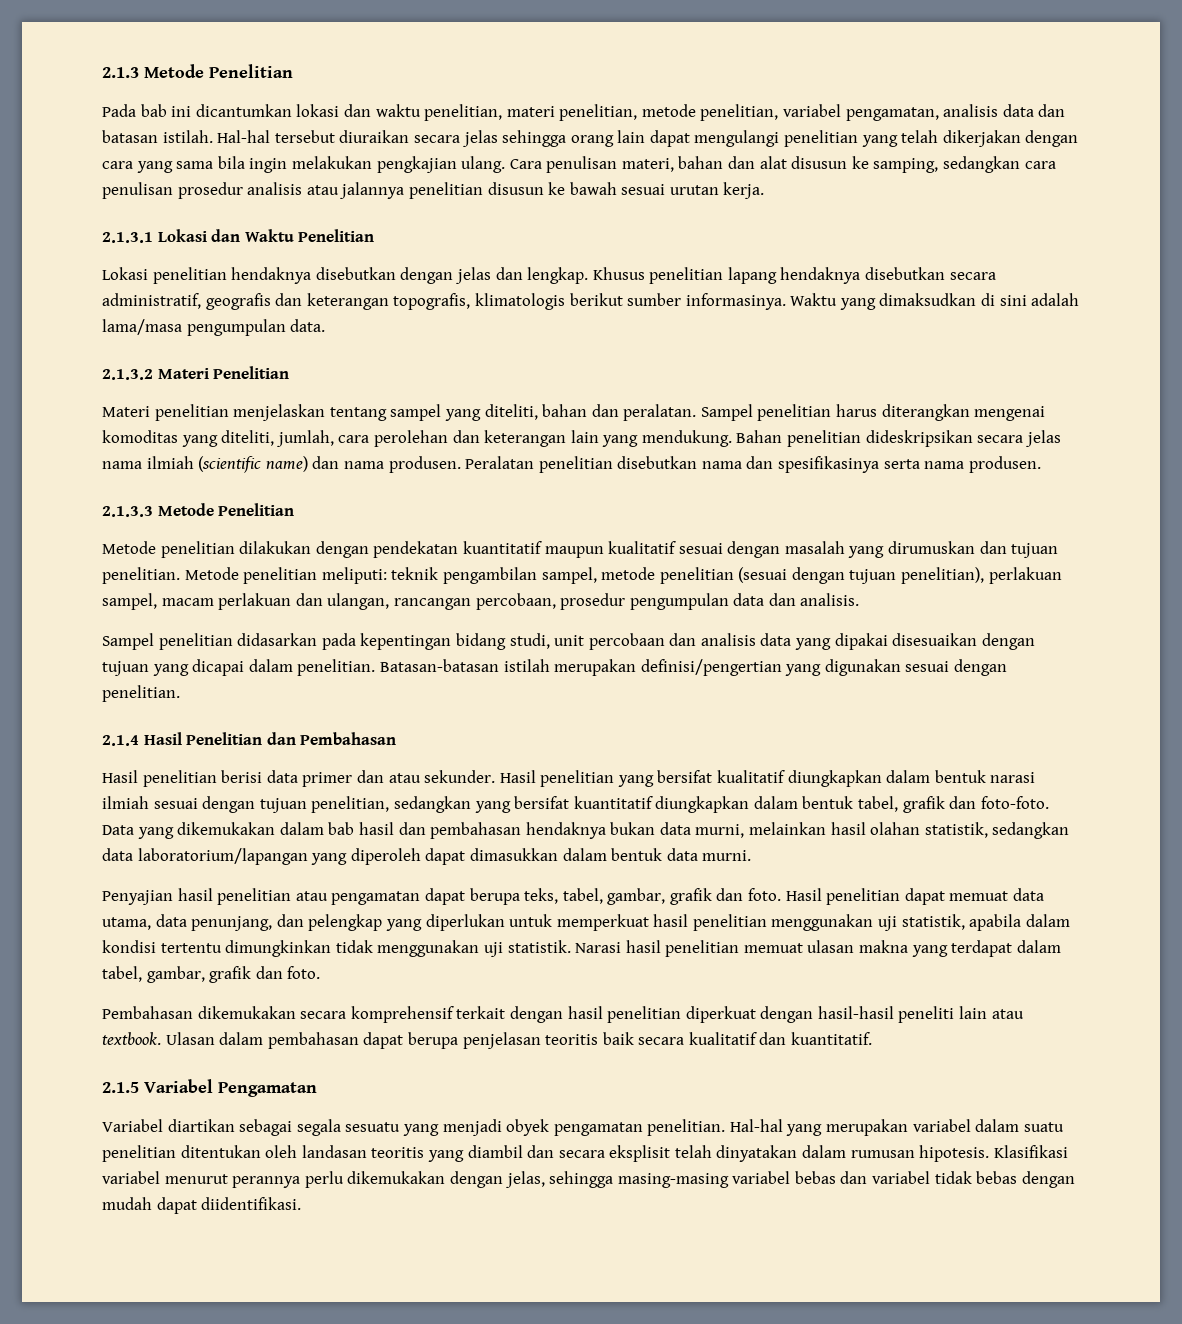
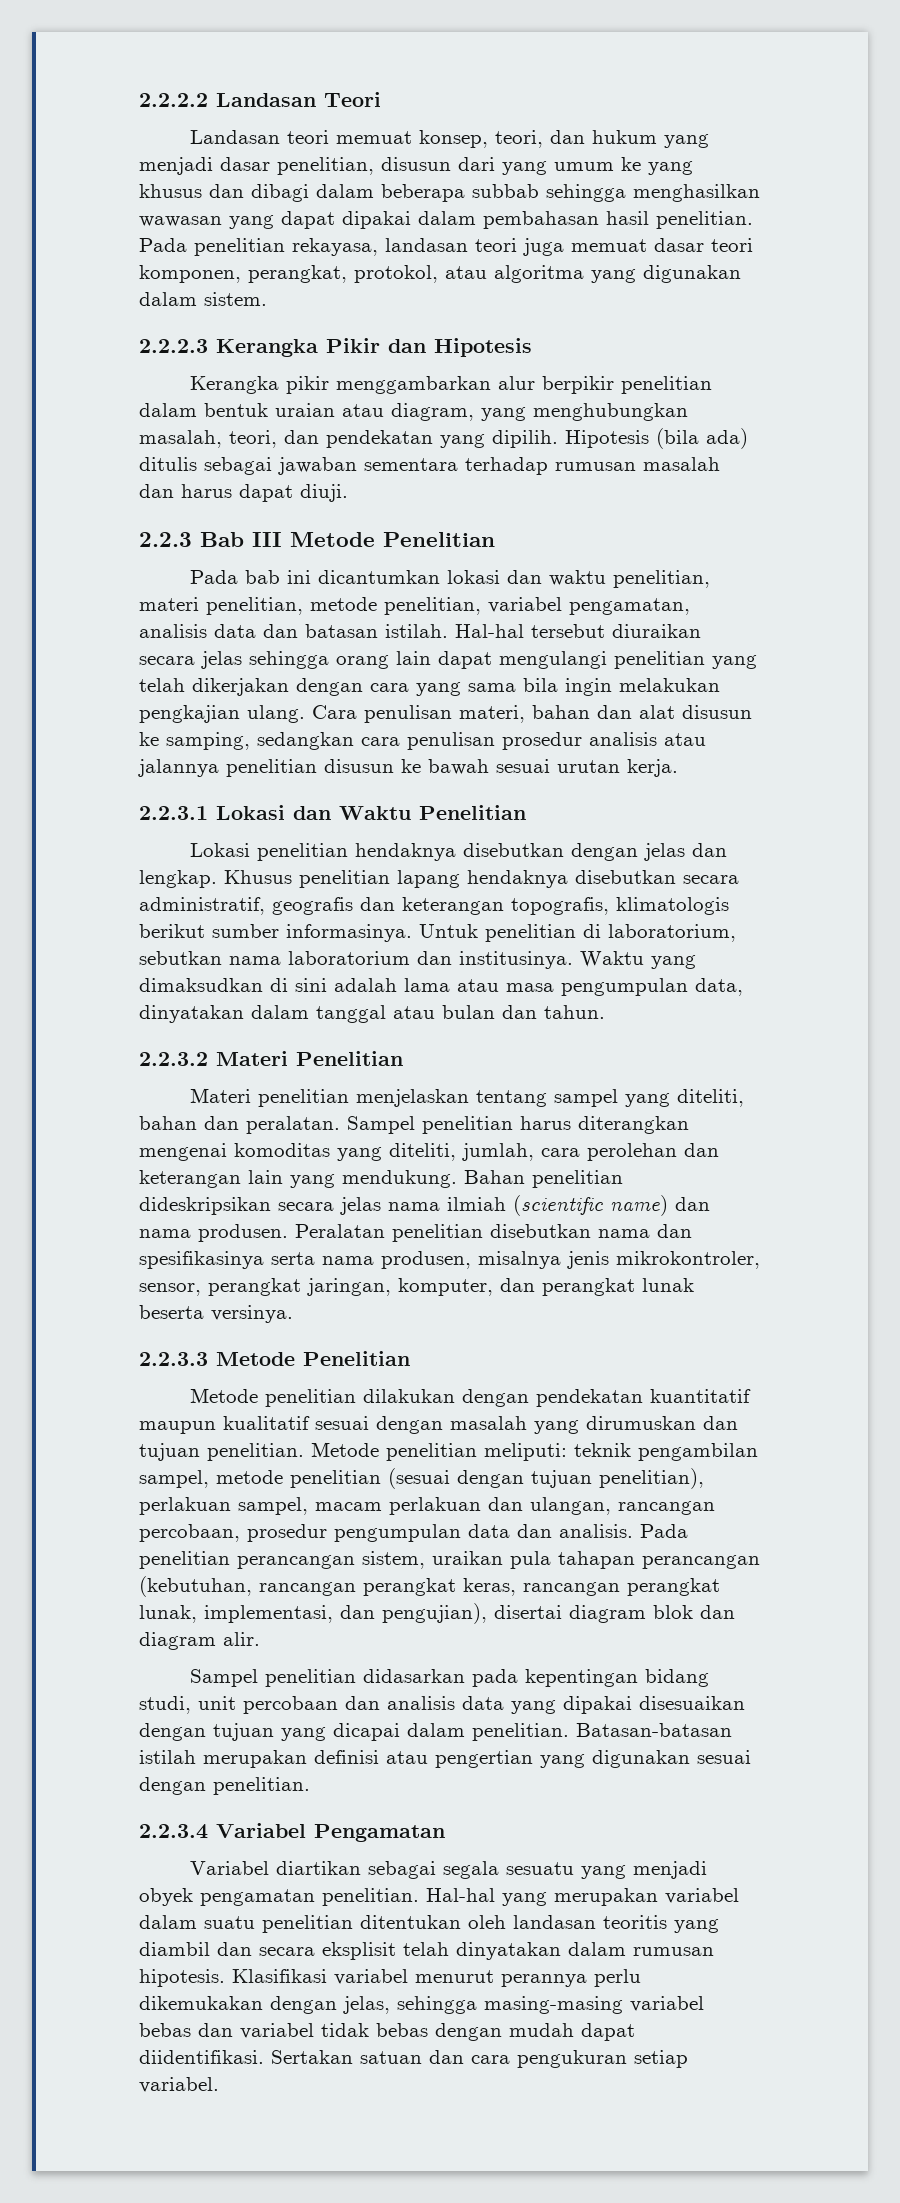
[102,67,139,78] 2.1.3 -> [139,92,381,107] [189,130,709,148] [139,157,693,175] [139,184,760,202] [139,211,753,229] [139,238,753,256] [139,265,741,283] [139,292,267,306] [139,338,532,357] [189,376,712,394] [139,403,688,421] [139,428,748,449] [139,457,720,475] [139,484,348,502] [139,532,282,547] 2.2.2.2 Landasan Teori // Landasan teori memuat konsep, teori, dan hukum yang menjadi dasar penelitian, disusun dari yang umum ke yang khusus dan dibagi dalam beberapa subbab sehingga menghasilkan wawasan yang dapat dipakai dalam pembahasan hasil penelitian. Pada penelitian rekayasa, landasan teori juga memuat dasar teori komponen, perangkat, protokol, atau algoritma yang digunakan dalam sistem. // 2.2.2.3 Kerangka Pikir dan Hipotesis // Kerangka pikir menggambarkan alur berpikir penelitian dalam bentuk uraian atau diagram, yang menghubungkan masalah, teori, dan pendekatan yang dipilih. Hipotesis (bila ada) ditulis sebagai jawaban sementara terhadap rumusan masalah dan harus dapat diuji. // 2.2.3 Bab III
[102,232,153,243] 2.1.3.1 -> [139,806,208,820] 2.2.3.1
(786, 301) none -> [419,924,736,942] [139,951,573,969] Untuk penelitian di laboratorium, sebutkan nama laboratorium dan institusinya.
[102,319,326,336] [102,369,153,380] lama/masa pengumpulan data. // 2.1.3.2 -> [404,978,743,996] [139,1005,605,1023] [139,1052,208,1066] lama atau masa pengumpulan data, dinyatakan dalam tanggal atau bulan dan tahun. // 2.2.3.2
[968,456,1041,473] [102,506,153,517] produsen. // 2.1.3.3 -> [381,1251,760,1269] [139,1278,694,1296] [139,1305,293,1323] [139,1352,208,1366] produsen, misalnya jenis mikrokontroler, sensor, perangkat jaringan, komputer, dan perangkat lunak beserta versinya. // 2.2.3.3
(860, 599) none -> [640,1524,688,1538] [139,1551,760,1569] [139,1576,720,1597] [139,1603,735,1624] [139,1632,260,1650] Pada penelitian perancangan sistem, uraikan pula tahapan perancangan (kebutuhan, rancangan perangkat keras, rancangan perangkat lunak, implementasi, dan pengujian), disertai diagram blok dan diagram alir.
[640,659,782,676] definisi/pengertian -> [314,1750,533,1768] definisi atau pengertian
[102,732,397,746] [102,770,1036,787] [102,796,1049,813] [102,822,1070,839] [102,848,752,865] [102,888,1045,905] [102,914,1070,931] [102,940,1061,957] [102,966,321,983] [102,1006,1024,1023] [102,1032,873,1049] [102,1082,139,1093] 2.1.4 Hasil Penelitian dan Pembahasan // Hasil penelitian berisi data primer dan atau sekunder. Hasil penelitian yang bersifat kualitatif diungkapkan dalam bentuk narasi ilmiah sesuai dengan tujuan penelitian, sedangkan yang bersifat kuantitatif diungkapkan dalam bentuk tabel, grafik dan foto-foto. Data yang dikemukakan dalam bab hasil dan pembahasan hendaknya bukan data murni, melainkan hasil olahan statistik, sedangkan data laboratorium/lapangan yang diperoleh dapat dimasukkan dalam bentuk data murni. // Penyajian hasil penelitian atau pengamatan dapat berupa teks, tabel, gambar, grafik dan foto. Hasil penelitian dapat memuat data utama, data penunjang, dan pelengkap yang diperlukan untuk memperkuat hasil penelitian menggunakan uji statistik, apabila dalam kondisi tertentu dimungkinkan tidak menggunakan uji statistik. Narasi hasil penelitian memuat ulasan makna yang terdapat dalam tabel, gambar, grafik dan foto. // Pembahasan dikemukakan secara komprehensif terkait dengan hasil penelitian diperkuat dengan hasil-hasil peneliti lain atau textbook. Ulasan dalam pembahasan dapat berupa penjelasan teoritis baik secara kualitatif dan kuantitatif. // 2.1.5 -> [139,1824,208,1839] 2.2.3.4
(302, 1203) none -> [271,2050,688,2068] [139,2077,219,2093] Sertakan satuan dan cara pengukuran setiap variabel.

